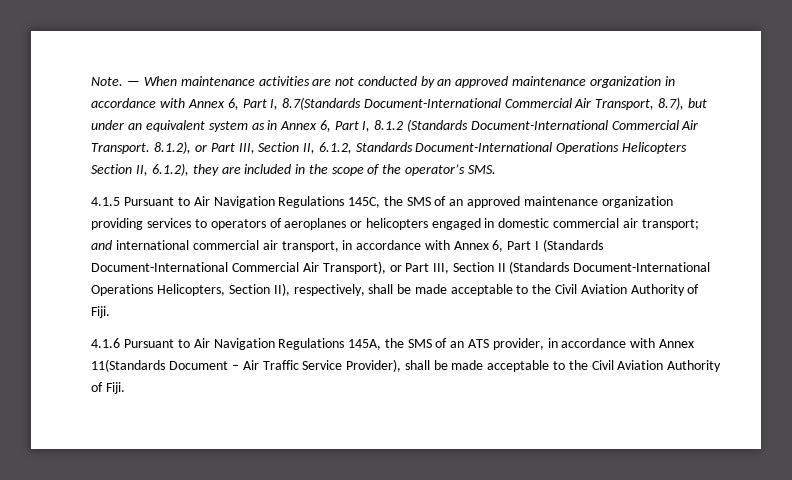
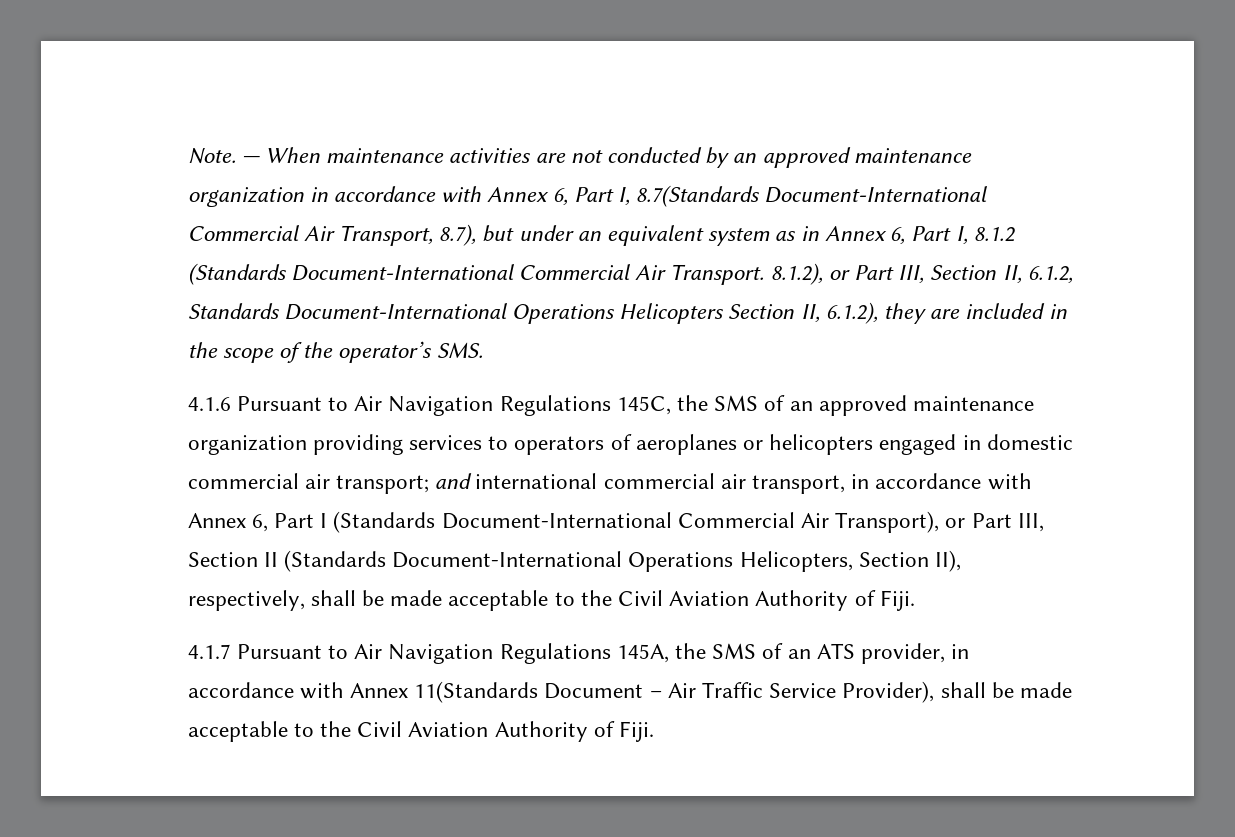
[91,197,121,206] 4.1.5 -> [187,397,231,411] 4.1.6
[91,338,121,348] 4.1.6 -> [187,644,231,659] 4.1.7

